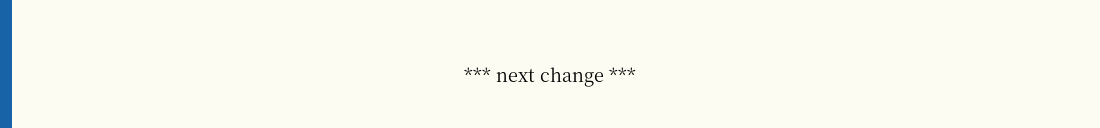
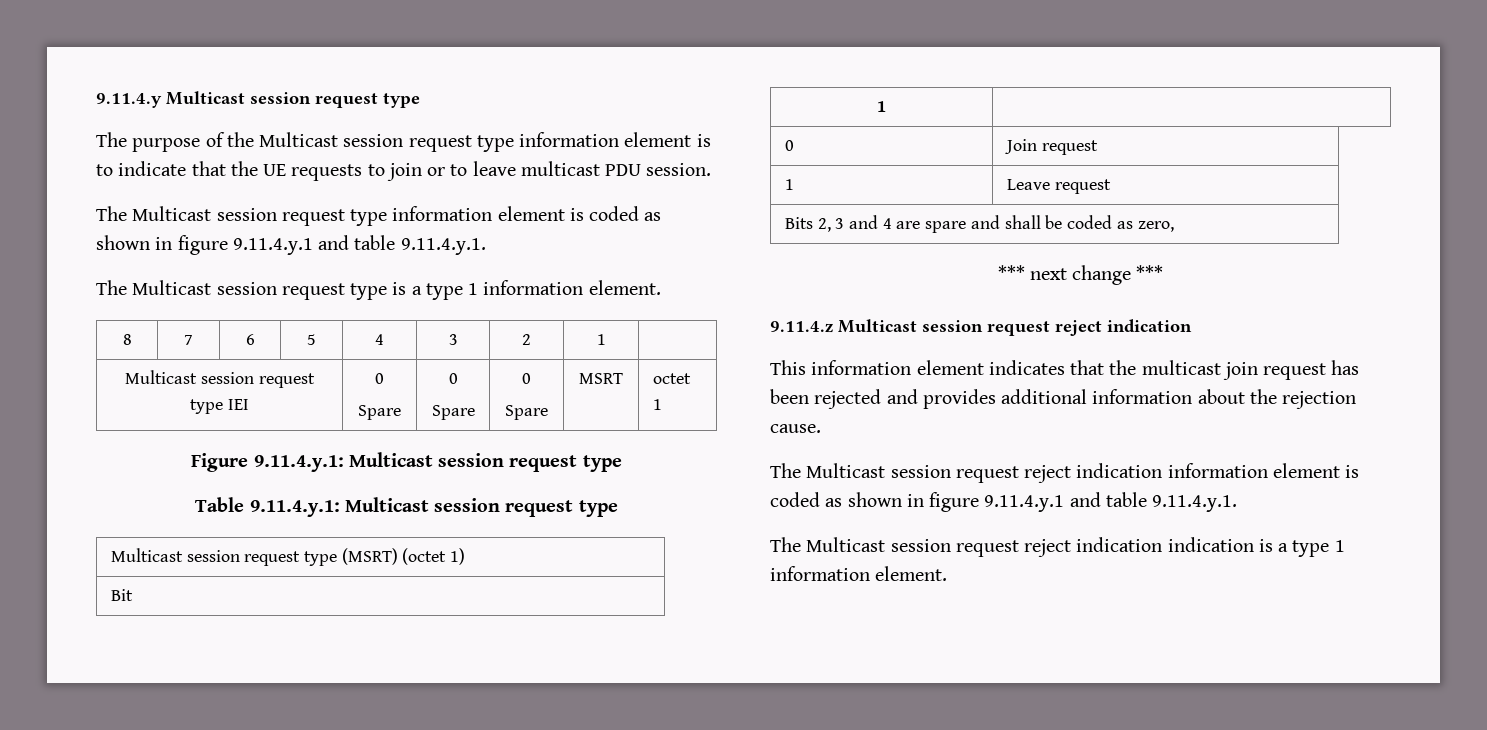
[464,67,636,87] *** next change *** -> [96,91,420,108] [96,132,711,152] [96,161,712,181] [96,206,662,226] [96,235,486,255] [96,280,661,300] [122,334,132,345] [184,335,193,345] [245,334,255,345] [307,334,316,345] [375,334,384,345] [448,334,458,345] [522,334,531,345] [596,334,606,345] [125,370,315,388] [190,399,249,414] [375,373,384,384] [358,405,401,420] [448,373,458,384] [431,405,475,420] [522,373,531,384] [505,405,548,420] [579,373,623,384] [652,373,691,384] [652,399,662,410] [191,452,622,472] [195,497,618,517] [110,548,466,566] [110,589,133,601] [877,101,886,112] [784,140,794,151] [1004,139,1098,155] [784,179,794,190] [1006,179,1111,194] [784,215,1174,233] [997,265,1164,285] [770,319,1192,336] [770,360,1360,380] [770,389,1357,409] [770,424,821,433] [770,463,1360,483] [770,492,1238,512] [770,537,1345,557] [770,566,948,581] 9.11.4.y Multicast session request type // The purpose of the Multicast session request type information element is to indicate that the UE requests to join or to leave multicast PDU session. // The Multicast session request type information element is coded as shown in figure 9.11.4.y.1 and table 9.11.4.y.1. // The Multicast session request type is a type 1 information element. // 8 | 7 | 6 | 5 | 4 | 3 | 2 | 1 | // Multicast session request type IEI | 0 // Spare | 0 // Spare | 0 // Spare | MSRT | octet 1 // Figure 9.11.4.y.1: Multicast session request type // Table 9.11.4.y.1: Multicast session request type // Multicast session request type (MSRT) (octet 1) // Bit // 1 | // 0 | Join request // 1 | Leave request // Bits 2, 3 and 4 are spare and shall be coded as zero, // *** next change *** // 9.11.4.z Multicast session request reject indication // This information element indicates that the multicast join request has been rejected and provides additional information about the rejection cause. // The Multicast session request reject indication information element is coded as shown in figure 9.11.4.y.1 and table 9.11.4.y.1. // The Multicast session request reject indication indication is a type 1 information element.

